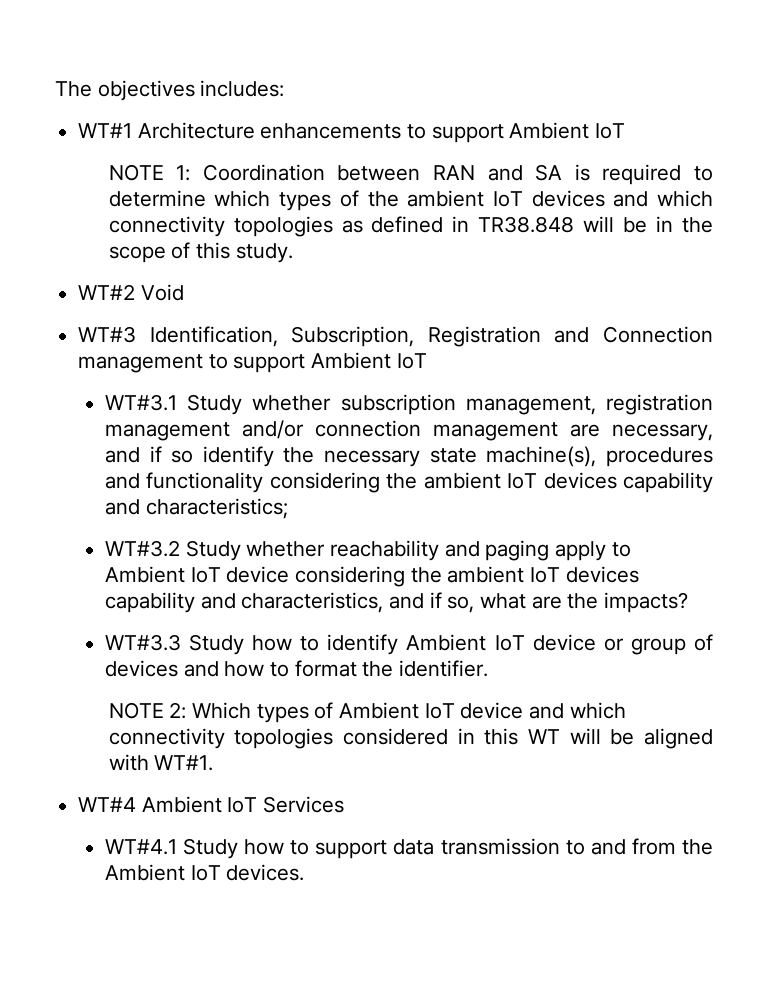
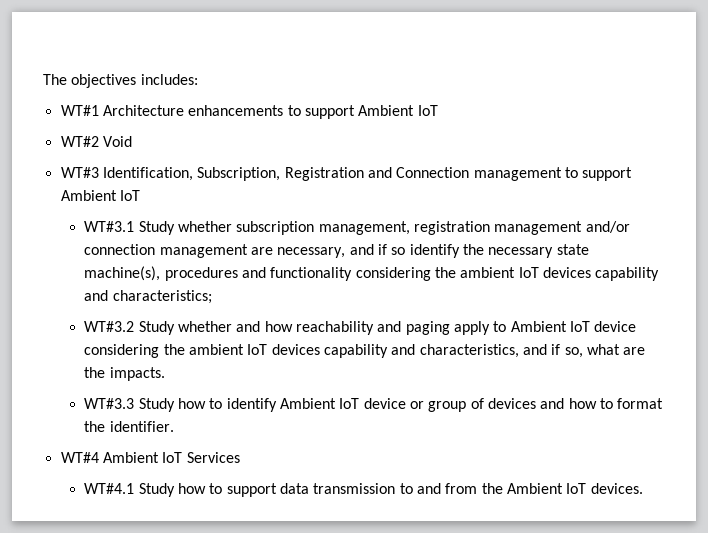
[108,164,713,185] [108,190,713,211] [108,216,714,237] [108,242,293,263] // NOTE 1: Coordination between RAN and SA is required to determine which types of the ambient IoT devices and which connectivity topologies as defined in TR38.848 will be in the scope of this study. -> (438, 110) none
(326, 549) none -> [236,321,293,332] and how
[603,592,688,613] impacts? -> [109,367,165,381] impacts.
[108,702,626,723] [108,728,713,749] [108,754,214,771] // NOTE 2: Which types of Ambient IoT device and which connectivity topologies considered in this WT will be aligned with WT#1. -> (174, 426) none

